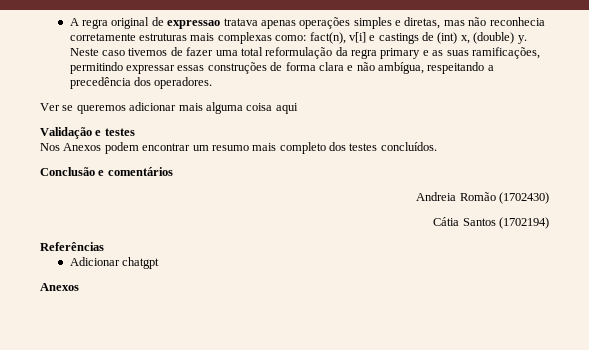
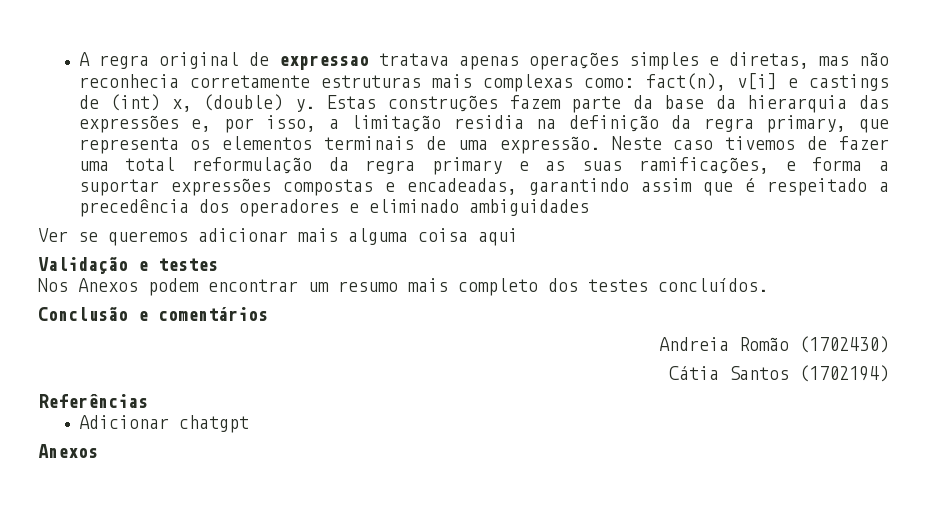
(527, 39) none -> [326,95,889,113] [78,115,889,133] [78,136,600,154] Estas construções fazem parte da base da hierarquia das expressões e, por isso, a limitação residia na definição da regra primary, que representa os elementos terminais de uma expressão.
[69,62,494,74] [69,77,213,89] permitindo expressar essas construções de forma clara e não ambígua, respeitando a precedência dos operadores. -> [785,157,889,171] [78,178,890,196] [78,199,589,217] e forma a suportar expressões compostas e encadeadas, garantindo assim que é respeitado a precedência dos operadores e eliminado ambiguidades

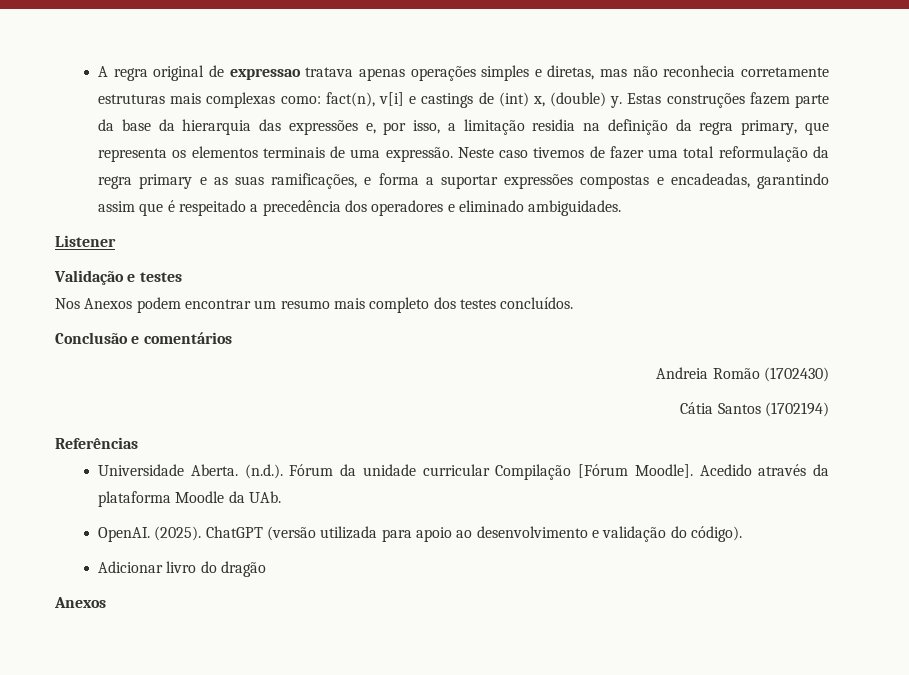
[468,199,589,216] [38,228,518,246] ambiguidades // Ver se queremos adicionar mais alguma coisa aqui -> [528,200,622,216] [55,235,116,247] ambiguidades. // Listener
[78,415,249,433] Adicionar chatgpt -> [98,464,829,480] [98,491,282,507] [98,526,742,542] [98,561,267,577] Universidade Aberta. (n.d.). Fórum da unidade curricular Compilação [Fórum Moodle]. Acedido através da plataforma Moodle da UAb. // OpenAI. (2025). ChatGPT (versão utilizada para apoio ao desenvolvimento e validação do código). // Adicionar livro do dragão

